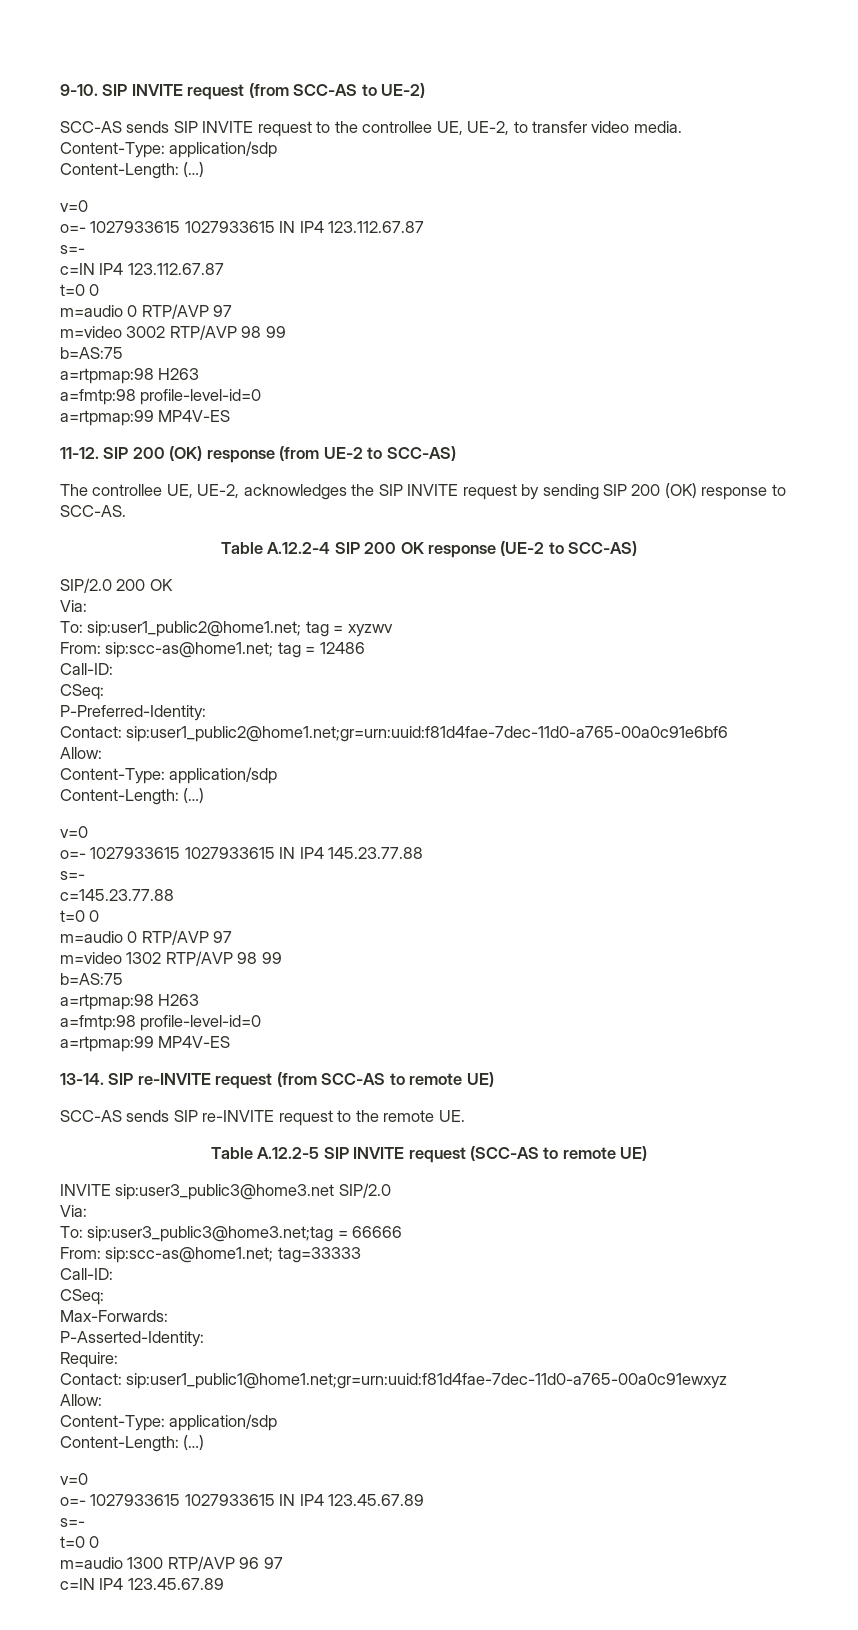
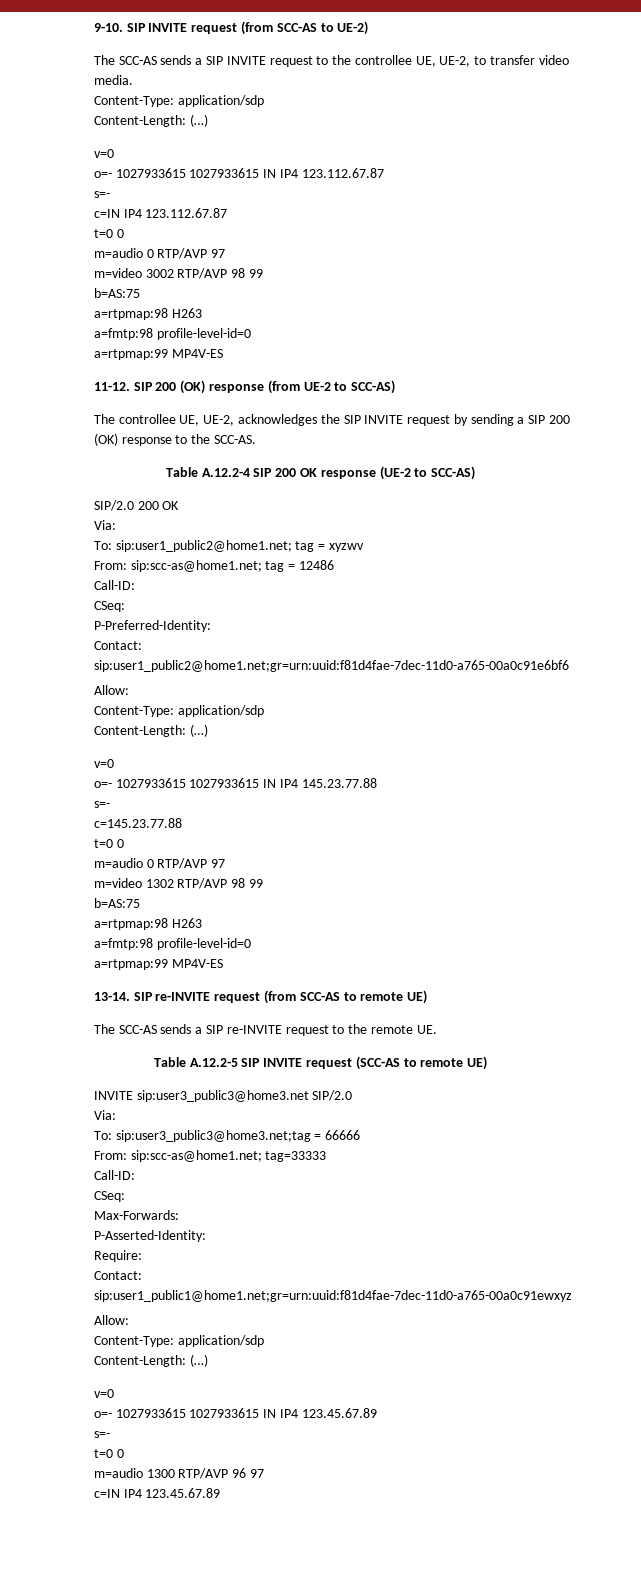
[59,121,170,133] SCC-AS sends -> [93,55,203,65] The SCC-AS sends a
(599, 492) none -> [517,417,525,424] a
(786, 490) none -> [191,434,211,444] the
[59,1110,170,1122] SCC-AS sends -> [93,1024,203,1034] The SCC-AS sends a

